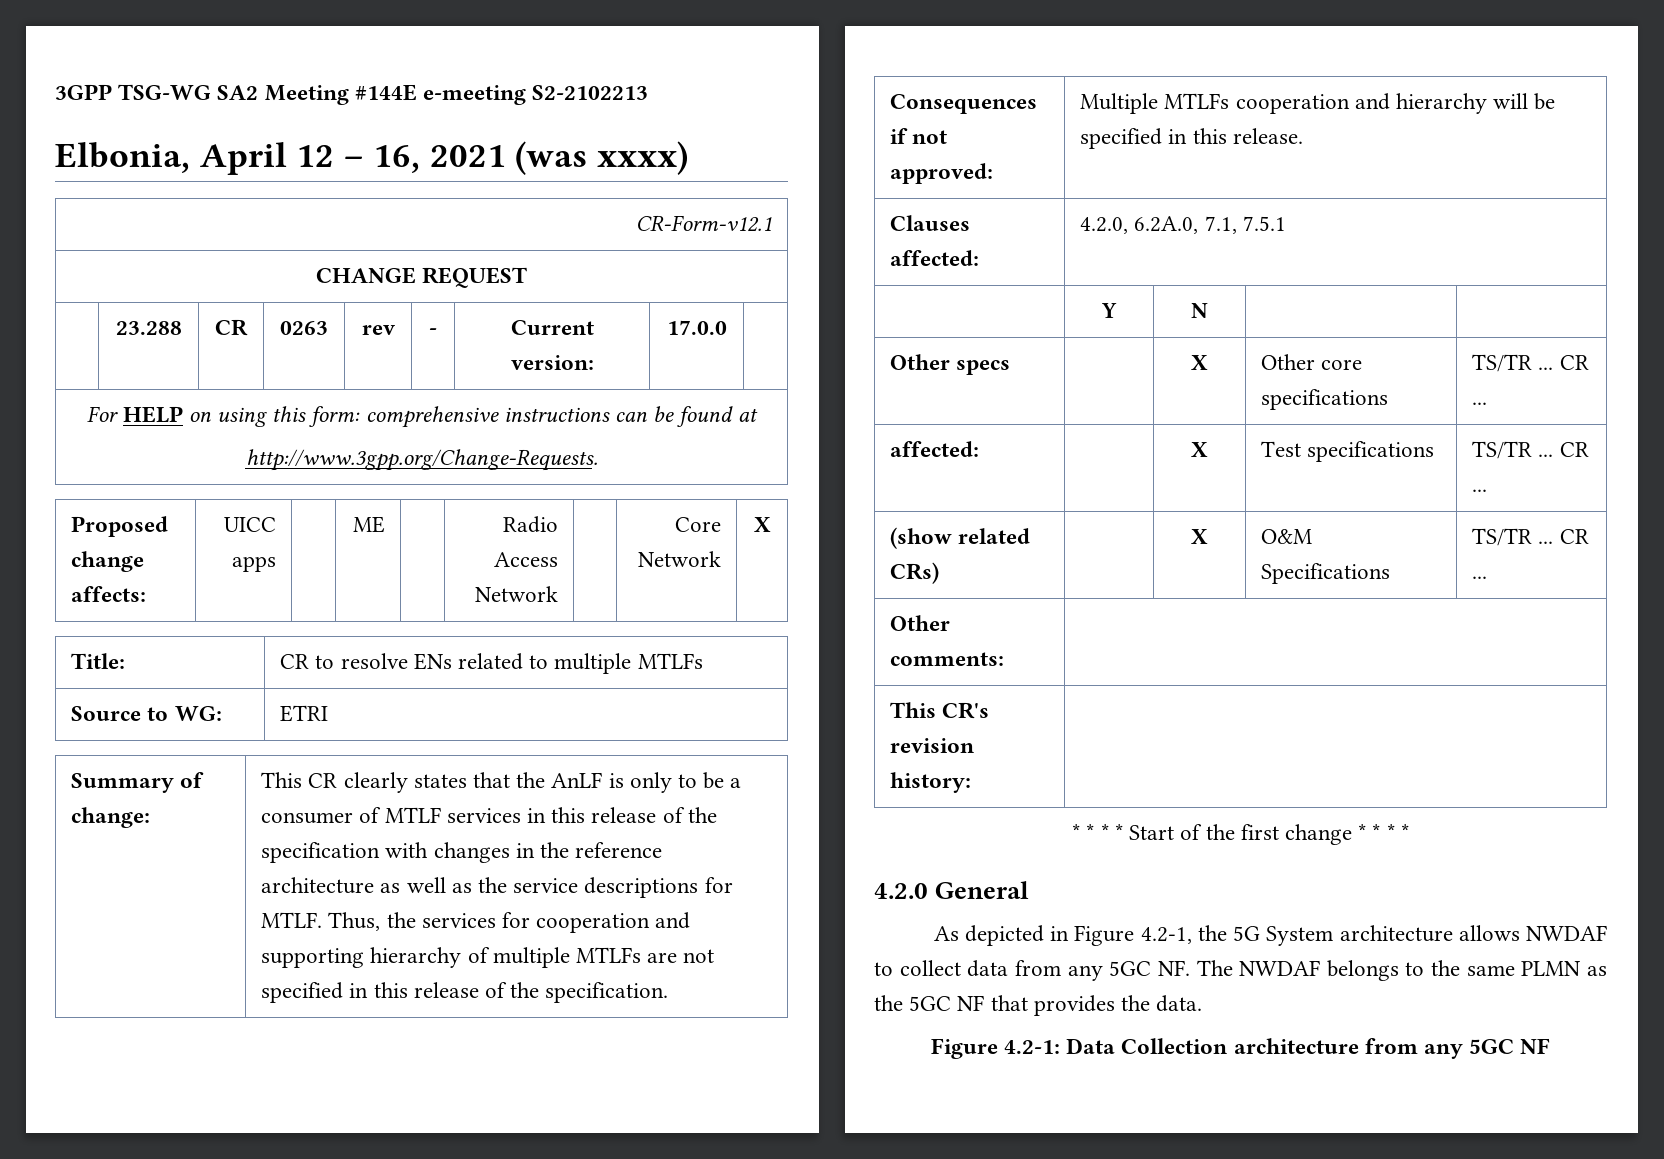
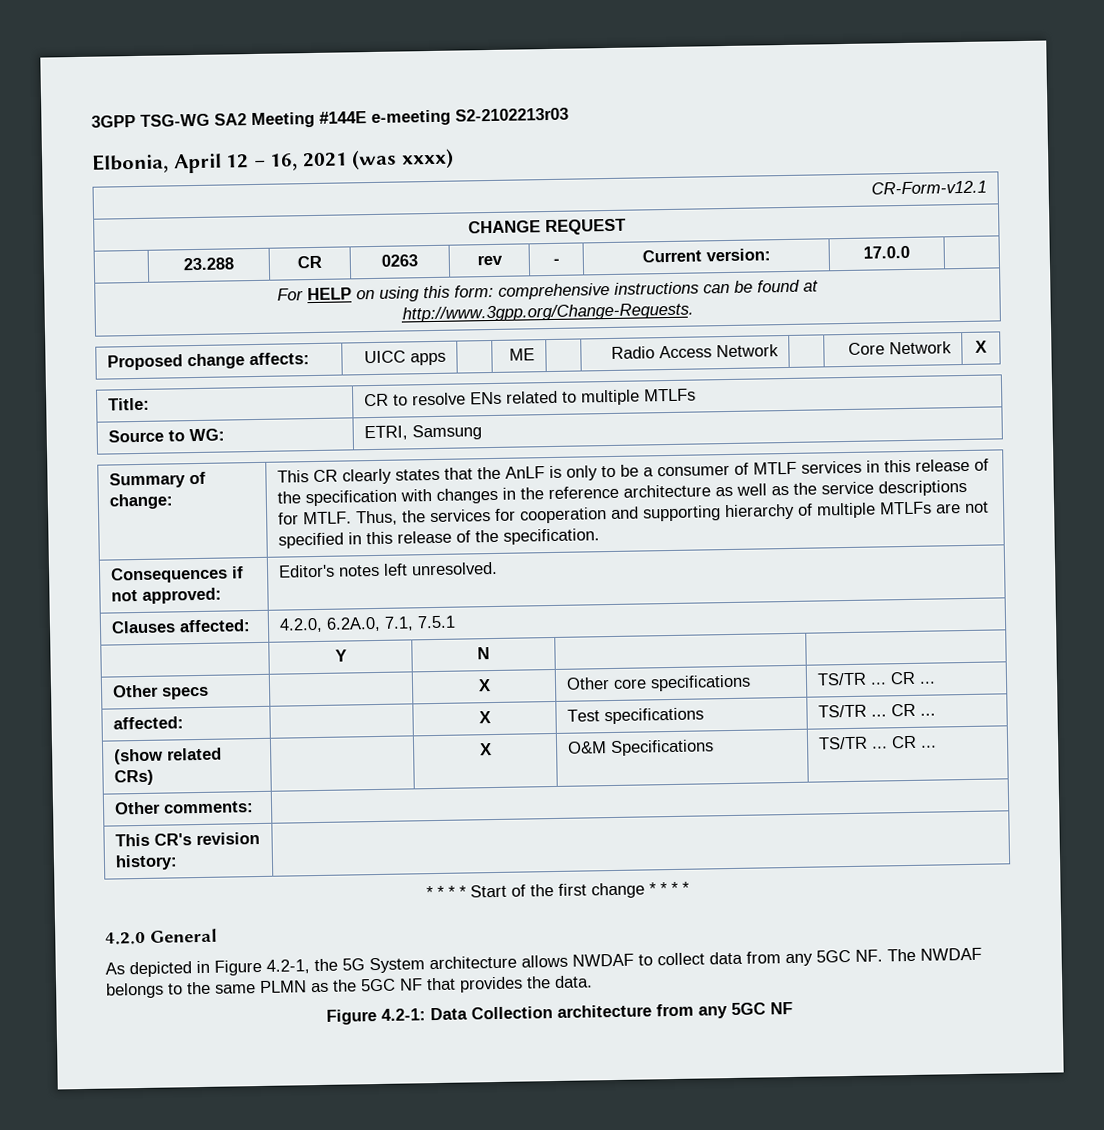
[532,85,649,100] S2-2102213 -> [455,107,569,122] S2-2102213r03
[280,705,329,722] ETRI -> [364,424,483,441] ETRI, Samsung
[1080,93,1556,114] [1080,128,1303,149] Multiple MTLFs cooperation and hierarchy will be specified in this release. -> [278,561,499,578] Editor's notes left unresolved.

